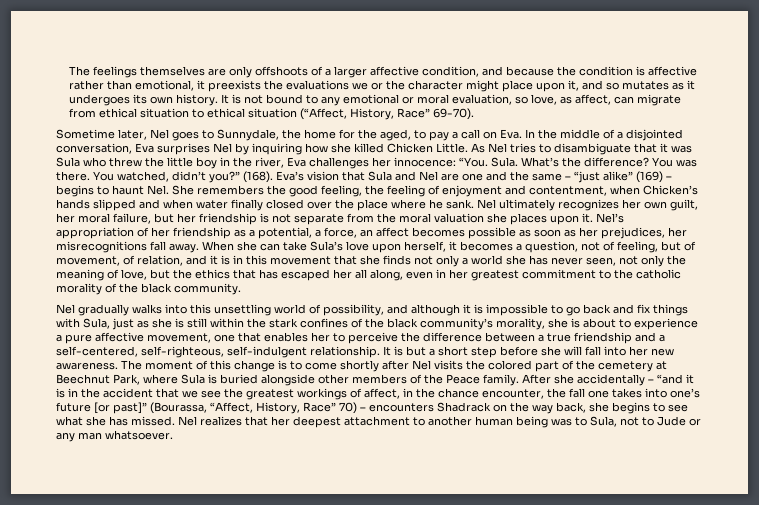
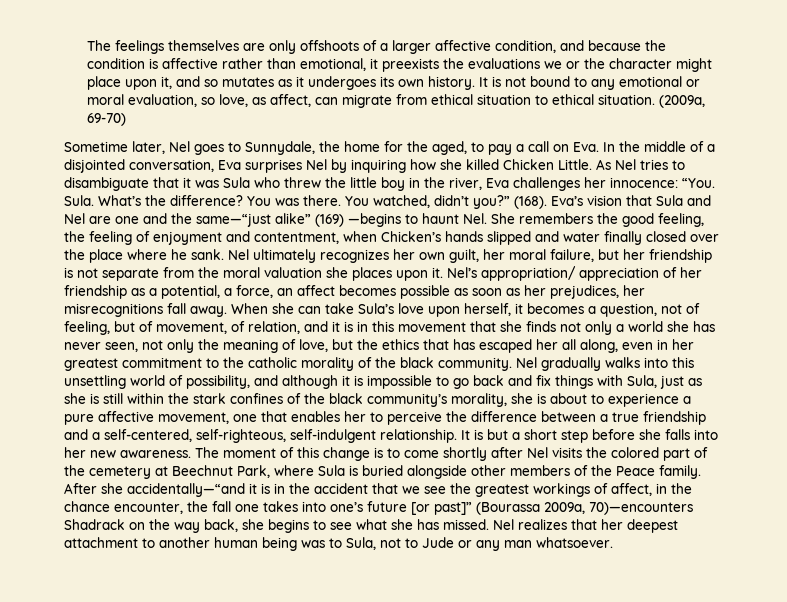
[248,108,475,120] situation (“Affect, History, Race” 69-70). -> [597,94,705,108] [86,113,126,126] situation. (2009a, 69-70)
[532,171,672,183] [56,185,94,197] same – “just alike” (169) – begins -> [196,213,401,227] same—“just alike” (169) —begins
[163,199,193,209] when -> (559, 236) none
[56,227,134,239] appropriation -> [481,266,659,281] appropriation/ appreciation
(241, 289) // -> (512, 364) none
[564,346,601,356] will fall -> [665,429,690,440] falls
[577,374,683,386] accidentally – “and -> [127,483,245,497] accidentally—“and
[150,402,434,414] (Bourassa, “Affect, History, Race” 70) – encounters -> [476,502,693,515] (Bourassa 2009a, 70)—encounters

